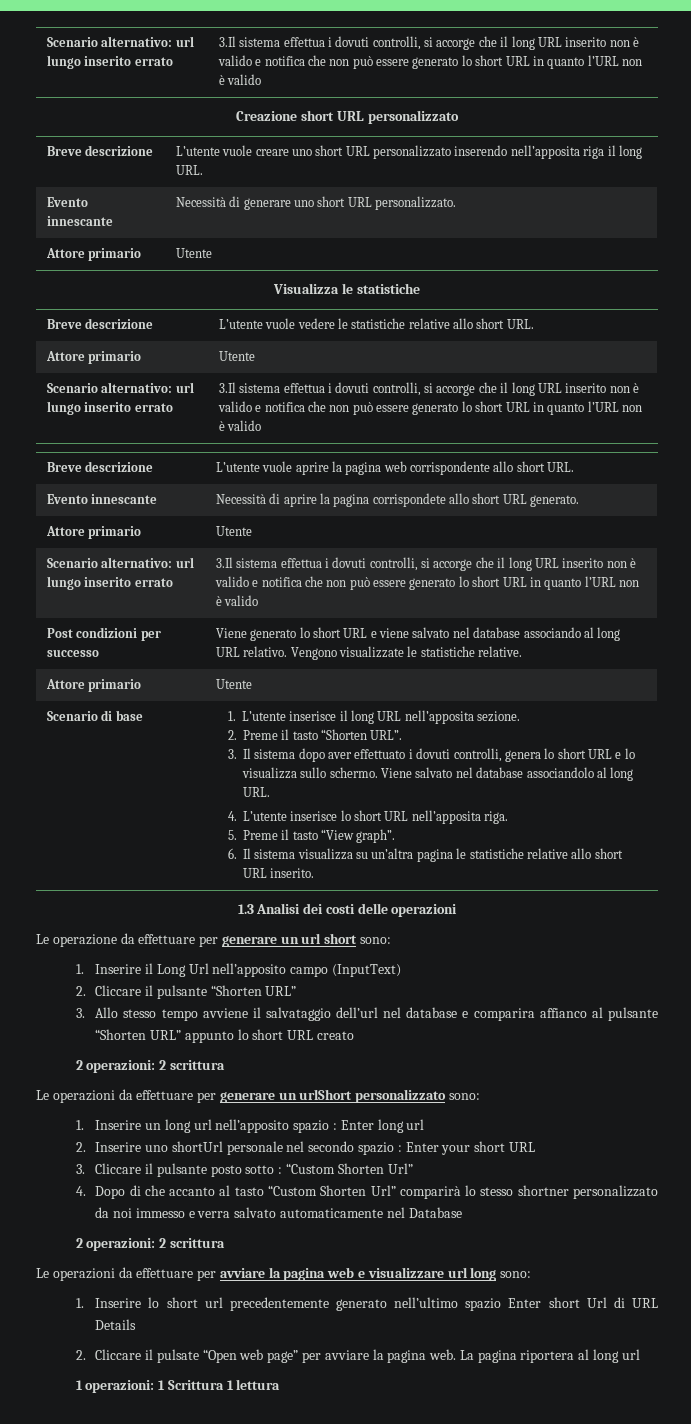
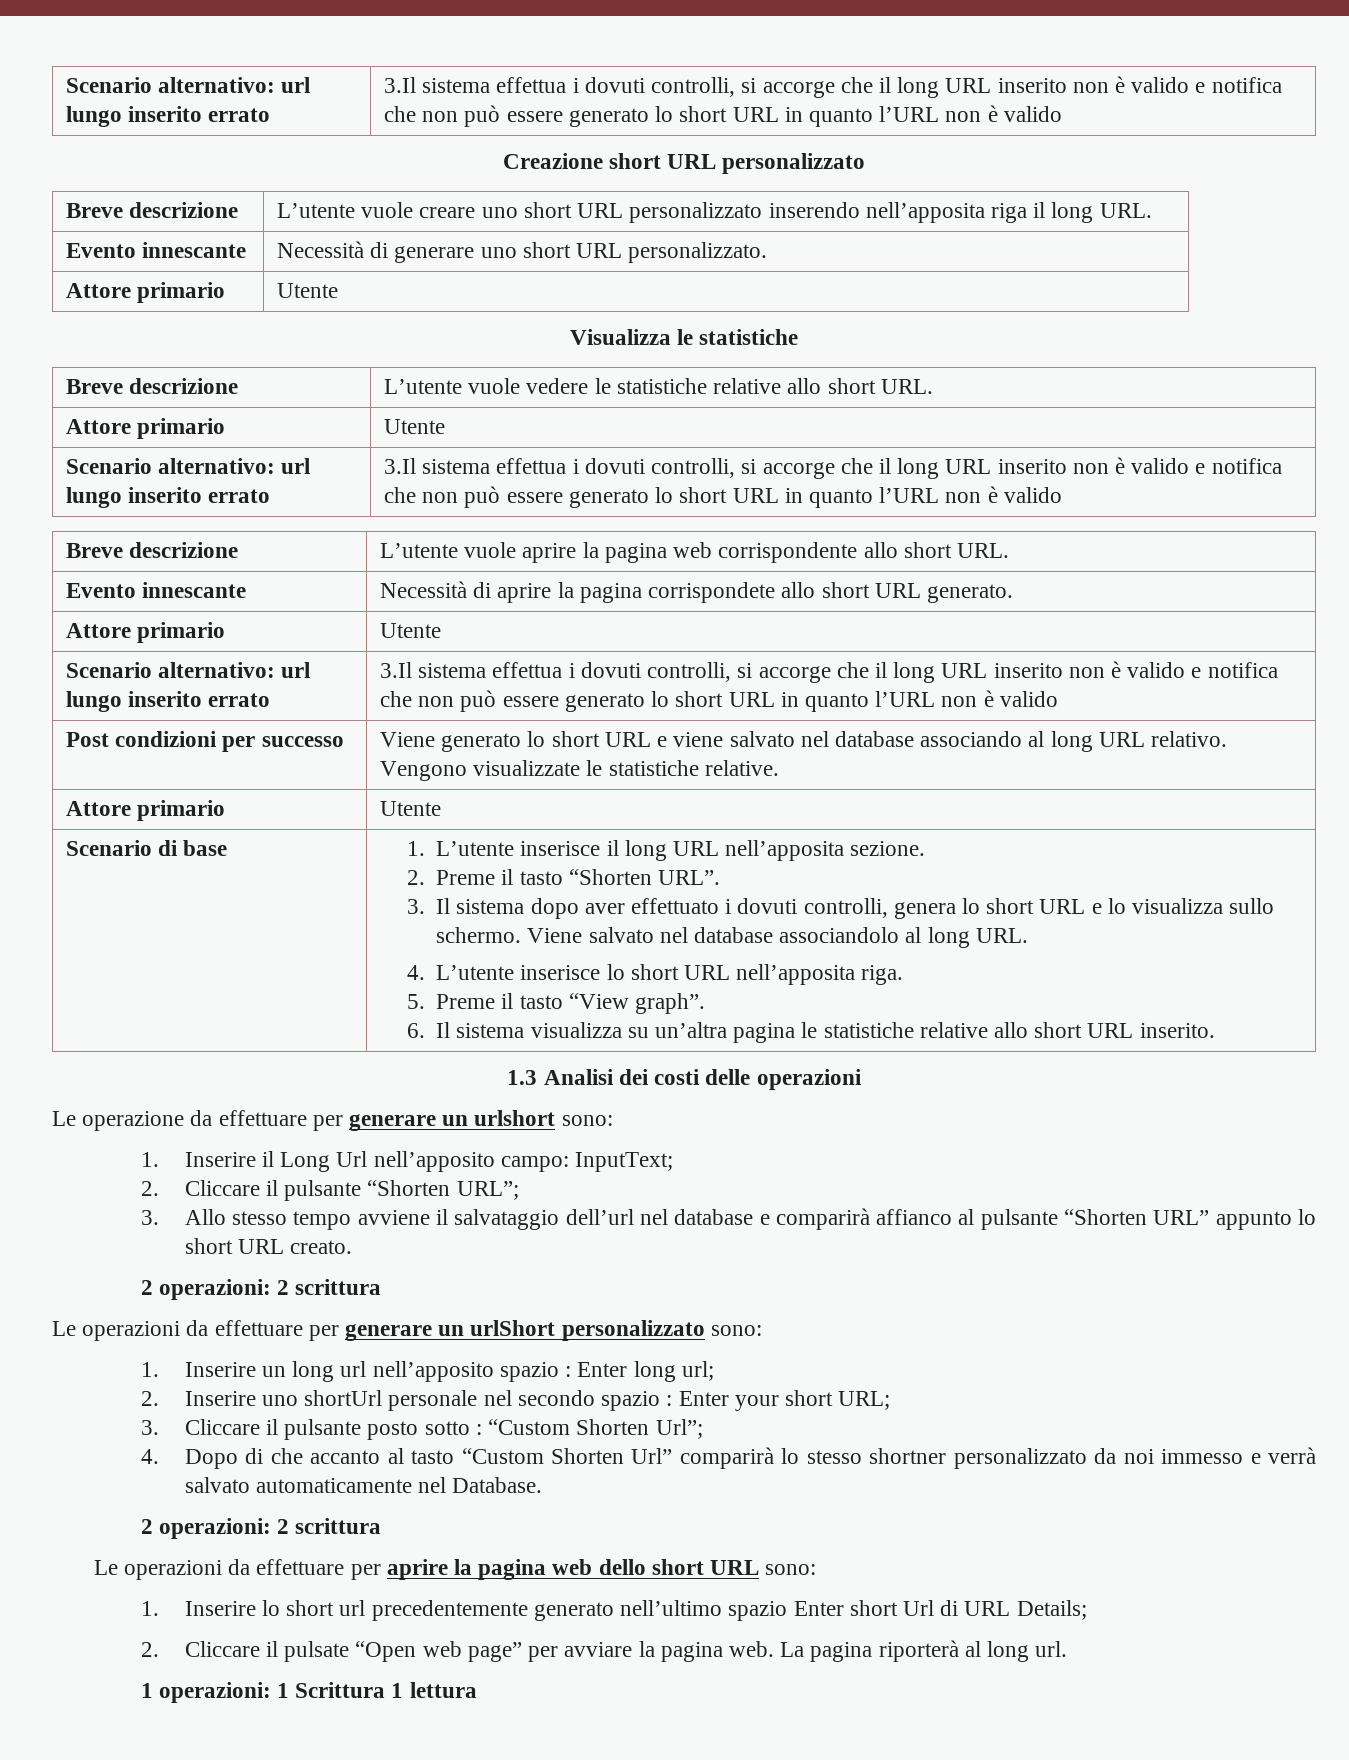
[301,933,358,944] url short -> [474,1110,556,1126] urlshort
[290,964,401,977] campo (InputText) -> [500,1152,674,1172] campo: InputText;
[265,986,297,996] URL” -> [456,1181,519,1200] URL”;
[473,1008,535,1021] comparira -> [775,1208,870,1230] comparirà
[316,1031,354,1040] creato -> [290,1240,353,1254] creato.
[406,1119,425,1130] url -> [681,1361,714,1381] url;
[508,1142,535,1152] URL -> [838,1391,891,1410] URL;
[387,1163,413,1174] Url” -> [655,1419,703,1439] Url”;
[197,1211,231,1218] verra -> [1268,1447,1317,1464] verrà
[408,1207,462,1218] [75,1238,225,1251] [36,1267,497,1281] Database // 2 operazioni: 2 scrittura // Le operazioni da effettuare per avviare la pagina web e visualizzare url long -> [452,1477,543,1493] [140,1518,382,1539] [93,1559,760,1580] Database. // 2 operazioni: 2 scrittura // Le operazioni da effettuare per aprire la pagina web dello short URL
[95,1319,137,1330] Details -> [1016,1600,1087,1620] Details;
[520,1349,640,1363] riportera al long url -> [878,1640,1068,1662] riporterà al long url.

